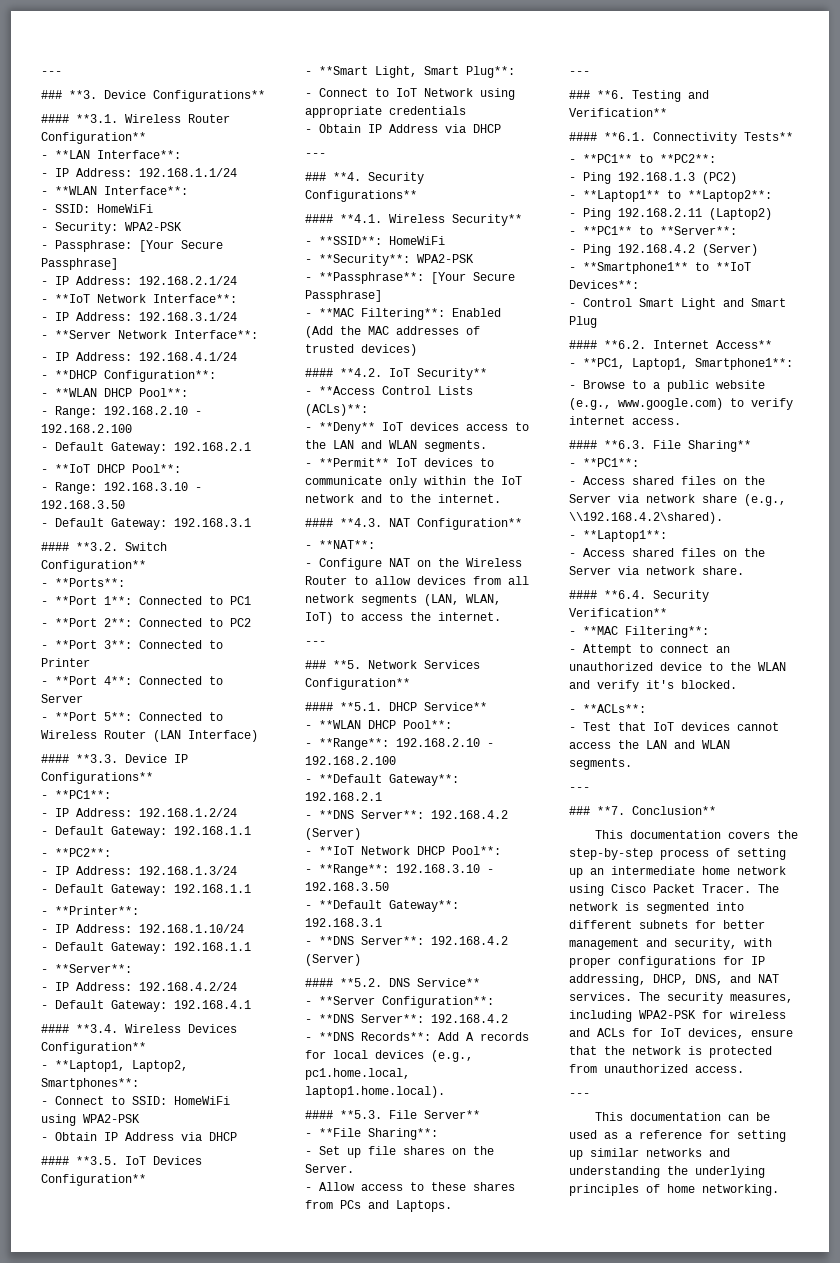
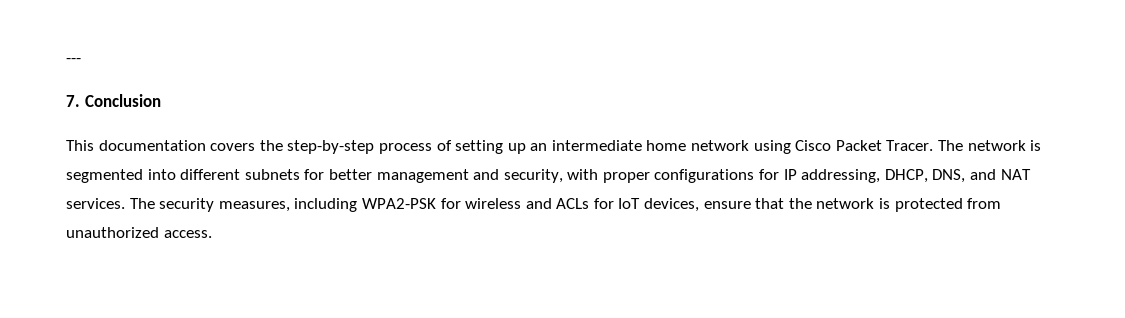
[41,71,62,75] [41,90,265,102] [41,114,230,123] [41,132,146,144] [41,150,181,159] [41,168,237,177] [41,186,188,195] [41,204,153,213] [41,222,182,234] [41,240,223,252] [41,258,118,270] [41,276,237,285] [41,294,237,303] [41,312,237,321] [41,330,258,339] [41,352,237,361] [41,370,216,382] [41,388,188,397] [41,406,202,418] [41,424,132,433] [41,442,251,454] [41,464,181,473] [41,482,202,494] [41,500,125,509] [41,518,251,530] [41,542,167,551] [41,560,146,572] [41,578,125,587] [41,596,251,605] [41,618,251,627] [41,640,223,649] [41,658,90,667] [41,676,223,685] [41,694,83,703] [41,712,223,721] [41,730,258,742] [41,754,188,763] [41,772,153,784] [41,790,111,799] [41,808,237,817] [41,826,251,838] [41,848,111,857] [41,866,237,875] [41,884,251,896] [41,906,139,915] [41,924,244,933] [41,942,251,954] [41,964,132,973] [41,982,237,991] [41,1000,251,1012] [41,1024,237,1033] [41,1042,146,1054] [41,1060,188,1072] [41,1078,139,1090] [41,1096,230,1105] [41,1114,140,1126] [41,1132,237,1141] [41,1156,202,1165] [41,1174,146,1186] [305,66,515,78] [305,88,515,100] [305,106,466,118] [305,124,501,133] [305,153,326,157] [305,172,424,184] [305,190,417,202] [305,214,522,226] [305,236,445,245] [305,254,474,266] [305,272,515,284] [305,290,382,302] [305,308,501,320] [305,326,480,338] [305,344,417,356] [305,368,487,380] [305,386,473,395] [305,404,368,416] [305,422,529,434] [305,440,487,452] [305,458,494,467] [305,476,522,488] [305,494,501,503] [305,518,522,530] [305,540,375,549] [305,558,522,570] [305,576,529,585] [305,594,501,606] [305,612,501,624] [305,641,326,645] [305,660,480,669] [305,678,410,690] [305,702,487,711] [305,720,452,729] [305,738,494,750] [305,756,396,765] [305,774,459,786] [305,792,382,801] [305,810,508,819] [305,828,361,840] [305,846,501,855] [305,864,494,876] [305,882,389,891] [305,900,459,912] [305,918,382,927] [305,936,508,945] [305,954,361,966] [305,978,480,987] [305,996,494,1008] [305,1014,508,1023] [305,1032,529,1041] [305,1050,473,1062] [305,1068,410,1080] [305,1086,445,1098] [305,1110,480,1119] [305,1128,438,1140] [305,1146,494,1158] [305,1164,354,1173] [305,1182,515,1191] [305,1200,452,1212] [569,71,590,75] [569,90,709,102] [569,108,667,117] [569,132,793,144] [569,154,716,163] [569,172,737,184] [569,190,772,202] [569,208,772,220] [569,226,737,235] [569,244,758,256] [569,262,751,274] [569,280,639,289] [569,298,786,310] [569,316,597,328] [569,340,772,349] [569,358,793,370] [569,380,765,392] [569,398,793,410] [569,416,681,425] [569,440,751,452] [569,458,639,467] [569,476,765,485] [569,494,786,506] [569,512,723,524] [569,530,667,542] [569,548,765,557] [569,566,744,575] [569,590,709,602] [569,608,667,617] [569,626,709,638] [569,644,730,656] [569,662,786,671] [569,680,737,692] [569,704,646,713] [569,722,779,731] [569,740,730,749] [569,758,632,770] [569,787,590,791] [569,806,716,815] --- // ### **3. Device Configurations** // #### **3.1. Wireless Router Configuration** // - **LAN Interface**: // - IP Address: 192.168.1.1/24 // - **WLAN Interface**: // - SSID: HomeWiFi // - Security: WPA2-PSK // - Passphrase: [Your Secure Passphrase] // - IP Address: 192.168.2.1/24 // - **IoT Network Interface**: // - IP Address: 192.168.3.1/24 // - **Server Network Interface**: // - IP Address: 192.168.4.1/24 // - **DHCP Configuration**: // - **WLAN DHCP Pool**: // - Range: 192.168.2.10 - 192.168.2.100 // - Default Gateway: 192.168.2.1 // - **IoT DHCP Pool**: // - Range: 192.168.3.10 - 192.168.3.50 // - Default Gateway: 192.168.3.1 // #### **3.2. Switch Configuration** // - **Ports**: // - **Port 1**: Connected to PC1 // - **Port 2**: Connected to PC2 // - **Port 3**: Connected to Printer // - **Port 4**: Connected to Server // - **Port 5**: Connected to Wireless Router (LAN Interface) // #### **3.3. Device IP Configurations** // - **PC1**: // - IP Address: 192.168.1.2/24 // - Default Gateway: 192.168.1.1 // - **PC2**: // - IP Address: 192.168.1.3/24 // - Default Gateway: 192.168.1.1 // - **Printer**: // - IP Address: 192.168.1.10/24 // - Default Gateway: 192.168.1.1 // - **Server**: // - IP Address: 192.168.4.2/24 // - Default Gateway: 192.168.4.1 // #### **3.4. Wireless Devices Configuration** // - **Laptop1, Laptop2, Smartphones**: // - Connect to SSID: HomeWiFi using WPA2-PSK // - Obtain IP Address via DHCP // #### **3.5. IoT Devices Configuration** // - **Smart Light, Smart Plug**: // - Connect to IoT Network using appropriate credentials // - Obtain IP Address via DHCP // --- // ### **4. Security Configurations** // #### **4.1. Wireless Security** // - **SSID**: HomeWiFi // - **Security**: WPA2-PSK // - **Passphrase**: [Your Secure Passphrase] // - **MAC Filtering**: Enabled (Add the MAC addresses of trusted devices) // #### **4.2. IoT Security** // - **Access Control Lists (ACLs)**: // - **Deny** IoT devices access to the LAN and WLAN segments. // - **Permit** IoT devices to communicate only within the IoT network and to the internet. // #### **4.3. NAT Configuration** // - **NAT**: // - Configure NAT on the Wireless Router to allow devices from all network segments (LAN, WLAN, IoT) to access the internet. // --- // ### **5. Network Services Configuration** // #### **5.1. DHCP Service** // - **WLAN DHCP Pool**: // - **Range**: 192.168.2.10 - 192.168.2.100 // - **Default Gateway**: 192.168.2.1 // - **DNS Server**: 192.168.4.2 (Server) // - **IoT Network DHCP Pool**: // - **Range**: 192.168.3.10 - 192.168.3.50 // - **Default Gateway**: 192.168.3.1 // - **DNS Server**: 192.168.4.2 (Server) // #### **5.2. DNS Service** // - **Server Configuration**: // - **DNS Server**: 192.168.4.2 // - **DNS Records**: Add A records for local devices (e.g., pc1.home.local, laptop1.home.local). // #### **5.3. File Server** // - **File Sharing**: // - Set up file shares on the Server. // - Allow access to these shares from PCs and Laptops. // --- // ### **6. Testing and Verification** // #### **6.1. Connectivity Tests** // - **PC1** to **PC2**: // - Ping 192.168.1.3 (PC2) // - **Laptop1** to **Laptop2**: // - Ping 192.168.2.11 (Laptop2) // - **PC1** to **Server**: // - Ping 192.168.4.2 (Server) // - **Smartphone1** to **IoT Devices**: // - Control Smart Light and Smart Plug // #### **6.2. Internet Access** // - **PC1, Laptop1, Smartphone1**: // - Browse to a public website (e.g., www.google.com) to verify internet access. // #### **6.3. File Sharing** // - **PC1**: // - Access shared files on the Server via network share (e.g., \\192.168.4.2\shared). // - **Laptop1**: // - Access shared files on the Server via network share. // #### **6.4. Security Verification** // - **MAC Filtering**: // - Attempt to connect an unauthorized device to the WLAN and verify it's blocked. // - **ACLs**: // - Test that IoT devices cannot access the LAN and WLAN segments. // --- // ### **7. Conclusion** -> [66,58,81,63] [66,94,161,107] --- // 7. Conclusion
[569,1093,590,1097] [595,1112,771,1121] [569,1130,786,1142] [569,1148,730,1160] [569,1166,765,1178] [569,1184,779,1196] // --- // This documentation can be used as a reference for setting up similar networks and understanding the underlying principles of home networking. -> (212, 234) none

